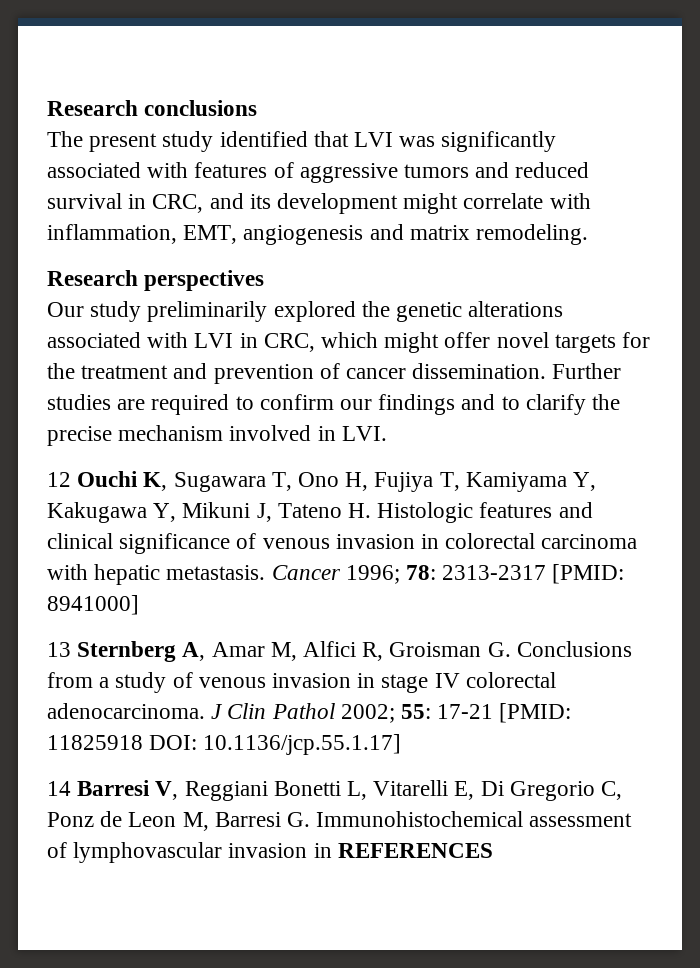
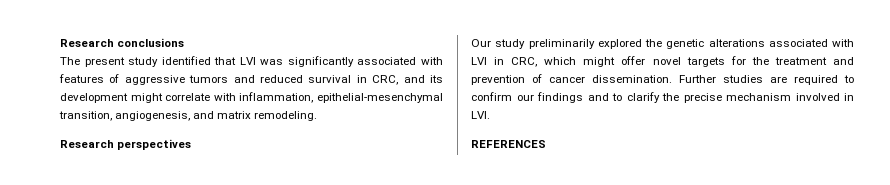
[183,225,364,245] EMT, angiogenesis -> [317,93,443,103] [59,111,191,121] epithelial-mesenchymal transition, angiogenesis,
[47,471,597,492] [47,502,593,523] [47,533,638,554] [47,564,625,585] [47,595,139,615] [47,641,632,662] [47,672,556,693] [47,703,572,723] [47,734,402,755] [47,780,623,801] [47,811,633,831] [47,842,332,863] 12 Ouchi K, Sugawara T, Ono H, Fujiya T, Kamiyama Y, Kakugawa Y, Mikuni J, Tateno H. Histologic features and clinical significance of venous invasion in colorectal carcinoma with hepatic metastasis. Cancer 1996; 78: 2313-2317 [PMID: 8941000] // 13 Sternberg A, Amar M, Alfici R, Groisman G. Conclusions from a study of venous invasion in stage IV colorectal adenocarcinoma. J Clin Pathol 2002; 55: 17-21 [PMID: 11825918 DOI: 10.1136/jcp.55.1.17] // 14 Barresi V, Reggiani Bonetti L, Vitarelli E, Di Gregorio C, Ponz de Leon M, Barresi G. Immunohistochemical assessment of lymphovascular invasion in -> (490, 115) none

